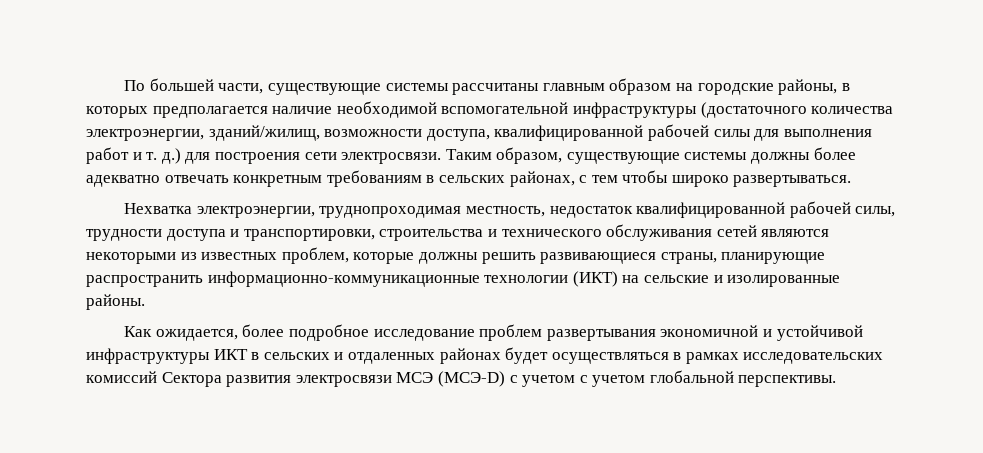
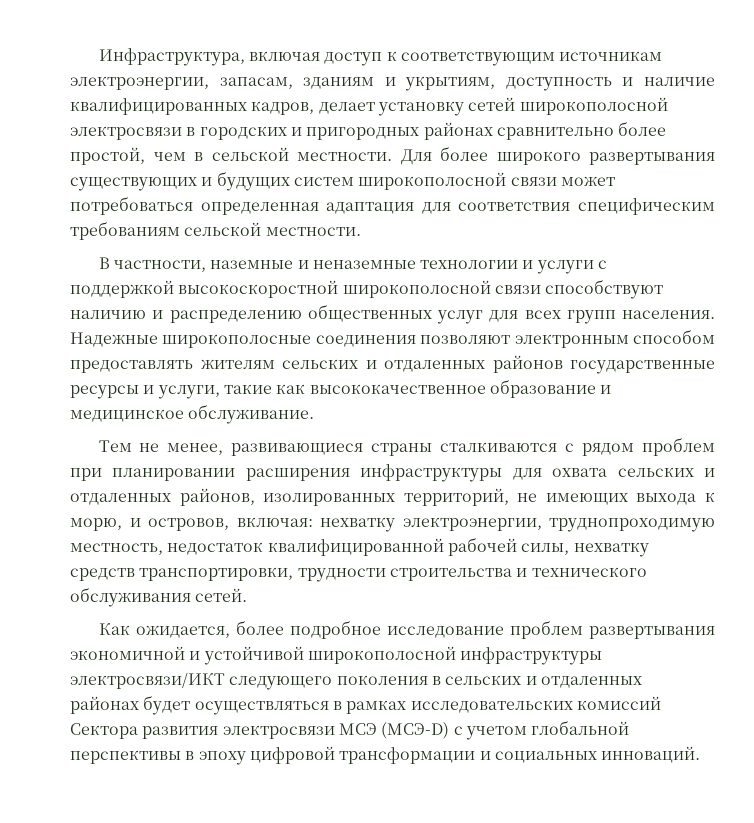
[124,78,850,95] [86,101,894,118] [86,124,872,141] [86,147,856,164] [86,170,852,187] [124,203,462,218] По большей части, существующие системы рассчитаны главным образом на городские районы, в которых предполагается наличие необходимой вспомогательной инфраструктуры (достаточного количества электроэнергии, зданий/жилищ, возможности доступа, квалифицированной рабочей силы для выполнения работ и т. д.) для построения сети электросвязи. Таким образом, существующие системы должны более адекватно отвечать конкретным требованиям в сельских районах, с тем чтобы широко развертываться. // Нехватка электроэнергии, труднопроходимая -> [98,48,663,66] [70,76,715,91] [70,97,668,116] [70,121,667,140] [70,146,715,165] [70,171,615,191] [70,196,715,215] [70,221,361,240] [98,257,608,274] [70,279,664,299] [70,304,715,324] [70,329,716,348] [70,355,715,374] [70,379,612,399] [70,404,315,424] [98,437,716,456] [70,464,716,482] [70,488,715,506] [70,517,715,532] Инфраструктура, включая доступ к соответствующим источникам электроэнергии, запасам, зданиям и укрытиям, доступность и наличие квалифицированных кадров, делает установку сетей широкополосной электросвязи в городских и пригородных районах сравнительно более простой, чем в сельской местности. Для более широкого развертывания существующих и будущих систем широкополосной связи может потребоваться определенная адаптация для соответствия специфическим требованиям сельской местности. // В частности, наземные и неназемные технологии и услуги с поддержкой высокоскоростной широкополосной связи способствуют наличию и распределению общественных услуг для всех групп населения. Надежные широкополосные соединения позволяют электронным способом предоставлять жителям сельских и отдаленных районов государственные ресурсы и услуги, такие как высококачественное образование и медицинское обслуживание. // Тем не менее, развивающиеся страны сталкиваются с рядом проблем при планировании расширения инфраструктуры для охвата сельских и отдаленных районов, изолированных территорий, не имеющих выхода к морю, и островов, включая: нехватку электроэнергии, труднопроходимую
[86,224,830,241] [86,247,826,264] [86,271,841,287] [86,294,145,310] трудности доступа и транспортировки, строительства и технического обслуживания сетей являются некоторыми из известных проблем, которые должны решить развивающиеся страны, планирующие распространить информационно-коммуникационные технологии (ИКТ) на сельские и изолированные районы. -> [573,542,649,557] [70,567,647,582] [70,587,248,607] нехватку средств транспортировки, трудности строительства и технического обслуживания сетей.
[86,348,248,364] инфраструктуры ИКТ -> [307,646,603,665] [70,672,428,690] широкополосной инфраструктуры электросвязи/ИКТ следующего поколения
[579,370,837,387] с учетом глобальной перспективы. -> [531,720,630,735] [70,746,701,765] глобальной перспективы в эпоху цифровой трансформации и социальных инноваций.

